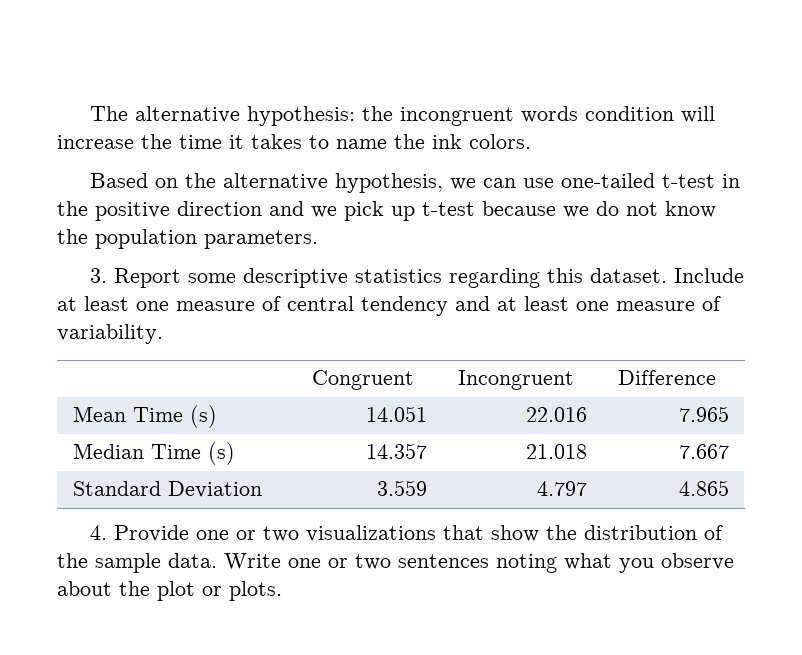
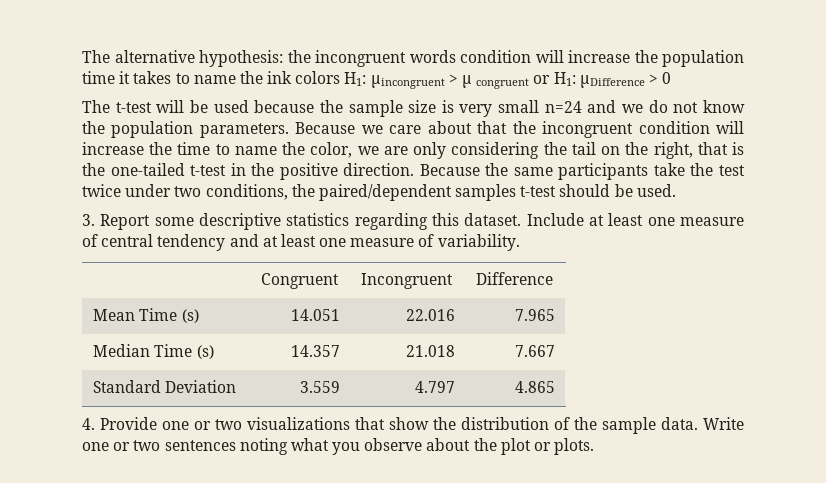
(172, 141) none -> [662,50,744,67] population
[469,134,531,149] [89,173,740,193] [57,201,556,221] colors. // Based on the alternative hypothesis, we can use one-tailed t-test in the positive direction and we pick up t-test because -> [295,71,672,89] [82,100,617,117] colors H1: µincongruent > µ congruent or H1: µDifference > 0 // The t-test will be used because the sample size is very small n=24 and
(318, 239) none -> [295,121,744,138] [82,142,745,159] [82,163,746,180] [82,184,676,201] Because we care about that the incongruent condition will increase the time to name the color, we are only considering the tail on the right, that is the one-tailed t-test in the positive direction. Because the same participants take the test twice under two conditions, the paired/dependent samples t-test should be used.

